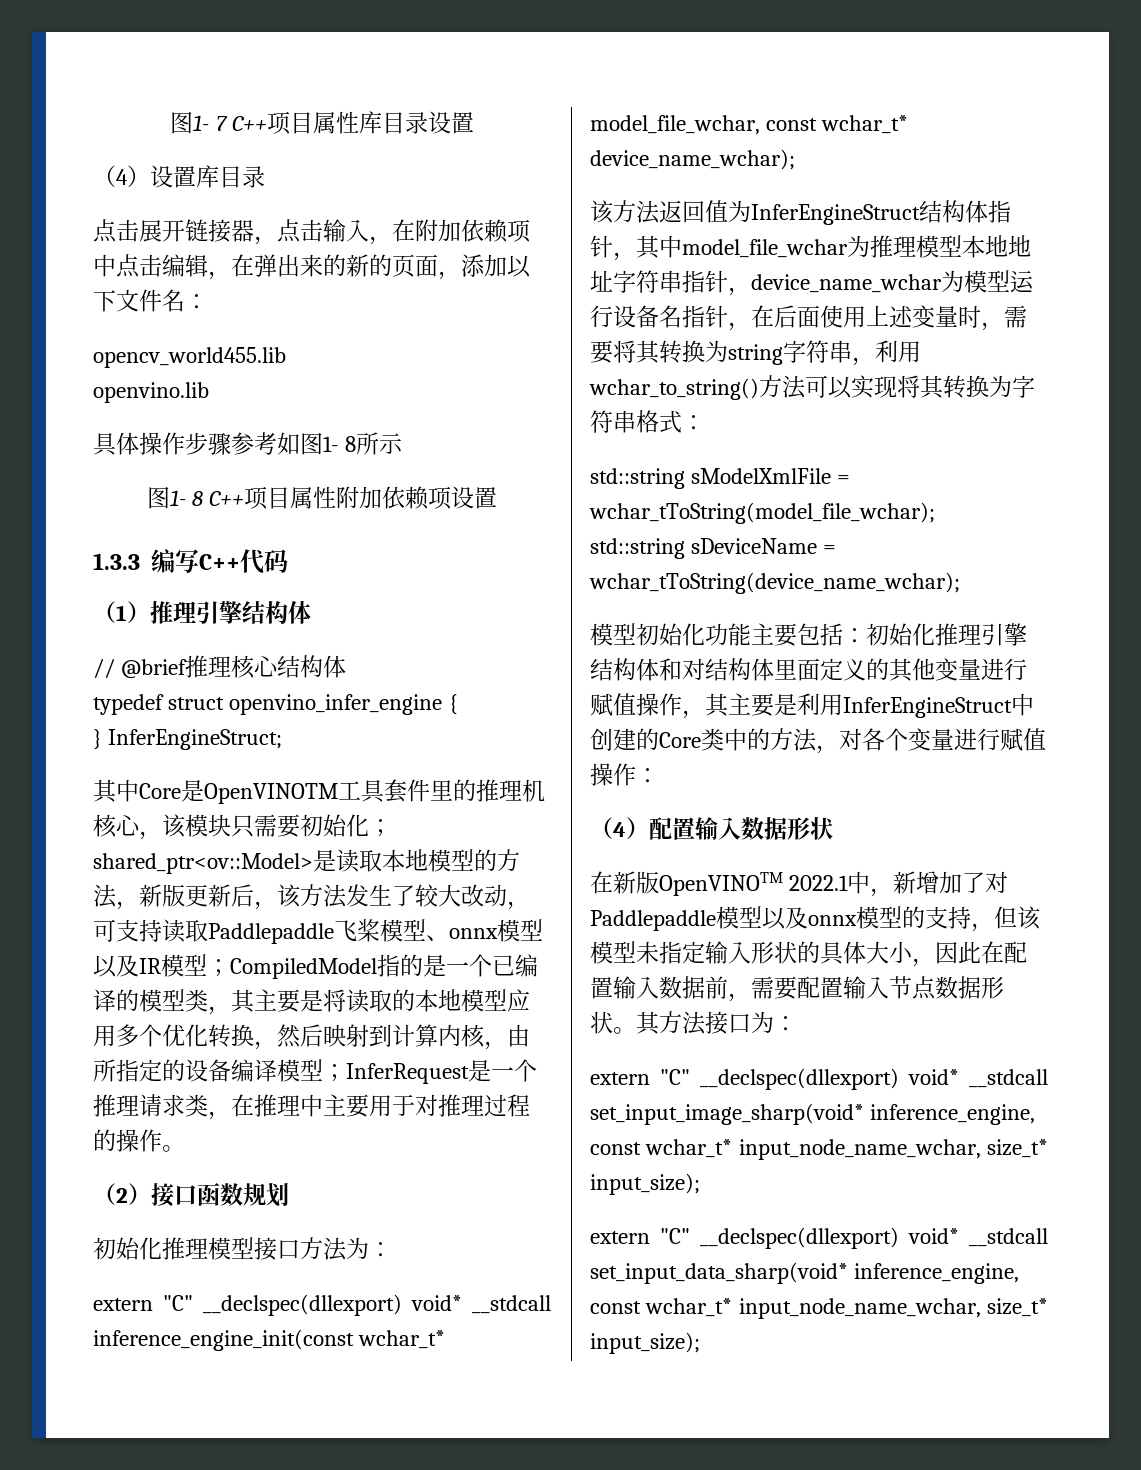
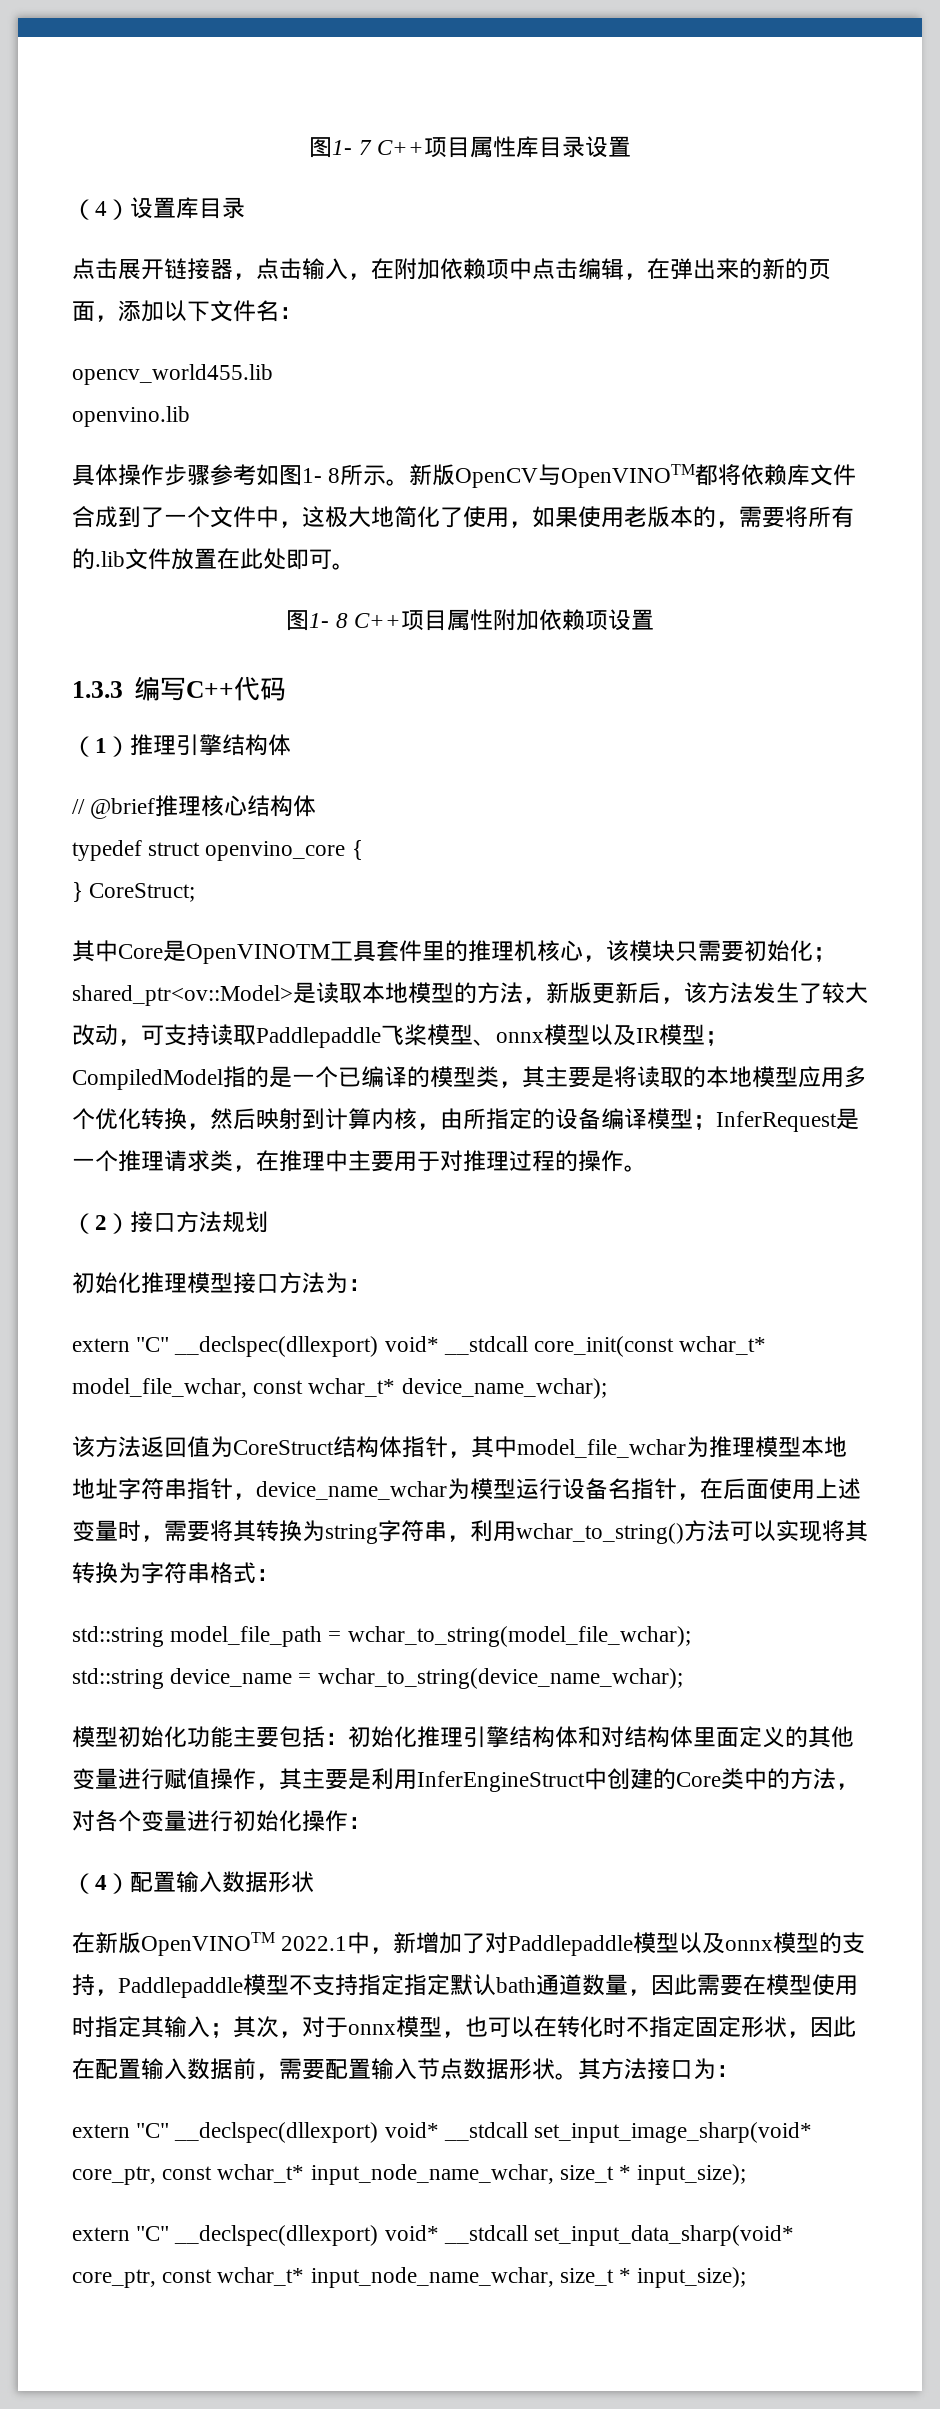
(404, 443) none -> [386,464,857,488] [72,506,854,528] [72,548,355,570] 。新版OpenCV与OpenVINOTM都将依赖库文件合成到了一个文件中，这极大地简化了使用，如果使用老版本的，需要将所有的.lib文件放置在此处即可。
[229,694,443,715] openvino_infer_engine -> [205,841,346,861] openvino_core
[108,729,283,750] InferEngineStruct; -> [89,883,196,902] CoreStruct;
[197,1183,243,1206] 函数 -> [176,1211,222,1233] 方法
[93,1329,354,1351] inference_engine_init(const -> [534,1336,675,1357] core_init(const
[751,204,920,225] InferEngineStruct -> [233,1440,334,1455] CoreStruct
[691,467,851,484] [589,502,935,524] [590,537,837,559] [589,572,960,594] sModelXmlFile = wchar_tToString(model_file_wchar); // std::string sDeviceName = wchar_tToString(device_name_wchar); -> [170,1626,691,1647] [72,1668,683,1689] model_file_path = wchar_to_string(model_file_wchar); // std::string device_name = wchar_to_string(device_name_wchar);
[1000,728,1046,751] 赋值 -> [233,1810,302,1832] 初始化
[994,906,1041,930] [590,941,913,965] 但该模型未指定输入形状的具体大小 -> [118,1974,858,1998] [72,2016,787,2038] Paddlepaddle模型不支持指定指定默认bath通道数量，因此需要在模型使用时指定其输入；其次，对于onnx模型，也可以在转化时不指定固定形状
[870,1104,1036,1125] [590,1138,1048,1160] inference_engine, const wchar_t* input_node_name_wchar, size_t* -> [72,2164,632,2185] core_ptr, const wchar_t* input_node_name_wchar, size_t *
[854,1263,1020,1284] [590,1297,1048,1319] inference_engine, const wchar_t* input_node_name_wchar, size_t* -> [72,2267,632,2288] core_ptr, const wchar_t* input_node_name_wchar, size_t *

